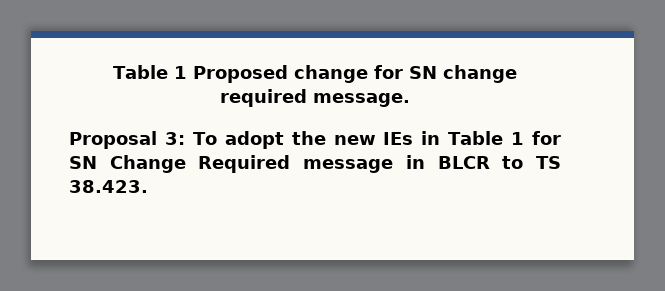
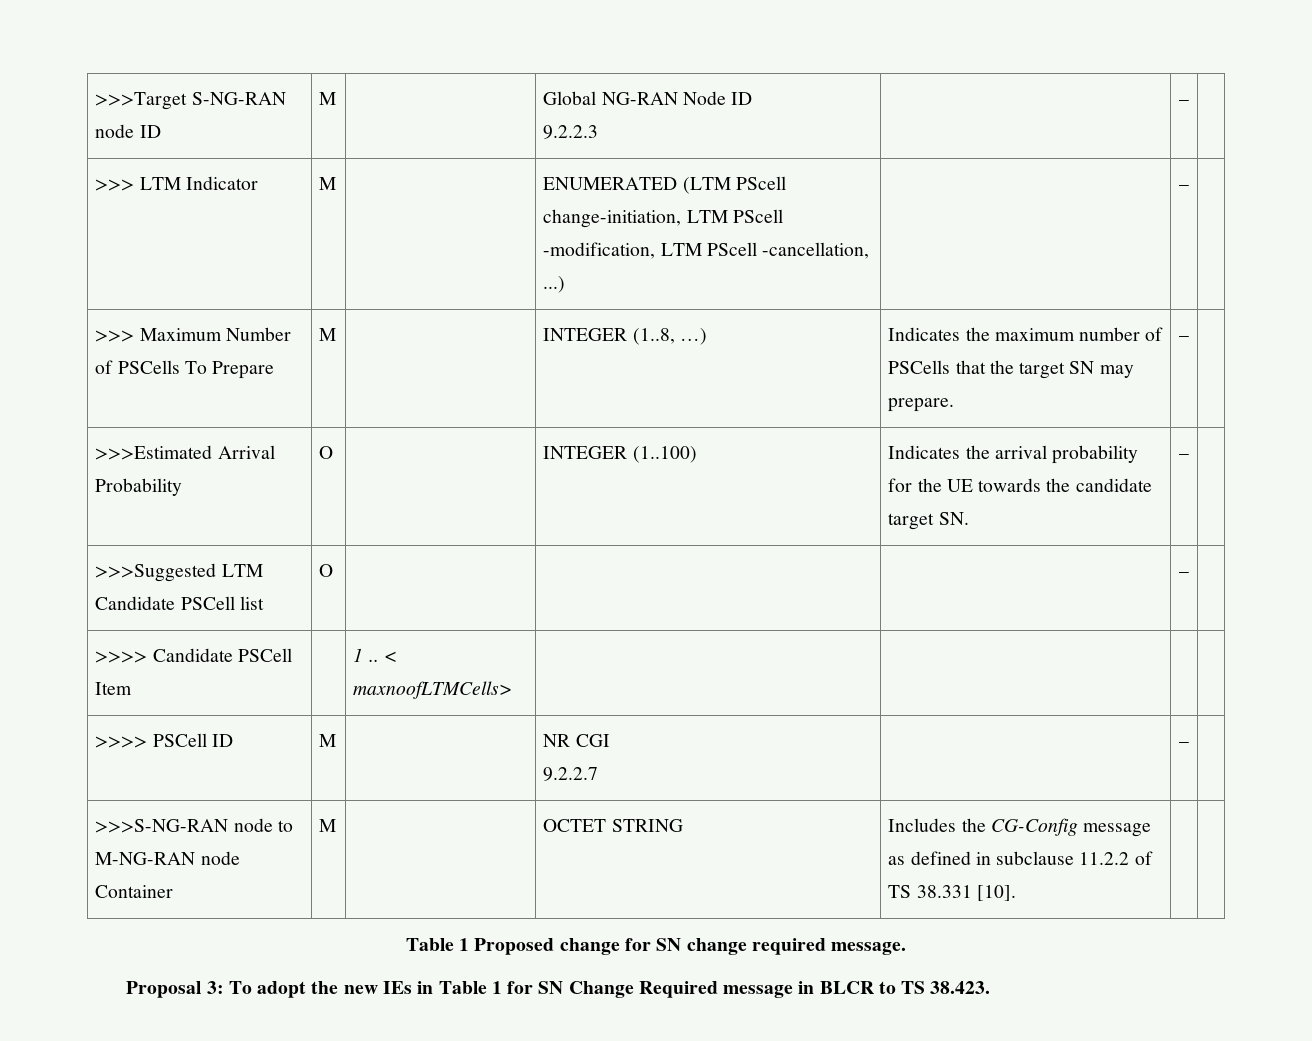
(113, 72) none -> [95,92,286,110] [95,124,161,138] [319,92,337,105] [543,91,753,105] [543,125,599,139] [1179,100,1189,105] [95,176,258,191] [319,177,337,190] [543,176,786,194] [543,209,783,228] [543,242,870,259] [543,276,566,293] [1179,185,1189,190] [95,327,291,342] [95,360,275,379] [319,328,337,341] [543,328,707,345] [888,327,1164,341] [888,360,1134,379] [888,398,955,412] [1179,336,1189,341] [95,445,275,460] [95,478,183,496] [319,446,334,459] [543,446,697,463] [888,445,1139,464] [888,478,1152,492] [888,512,969,530] [1179,454,1189,459] [95,563,263,582] [95,596,264,610] [319,564,334,577] [1179,572,1189,577] [95,648,292,663] [95,682,133,695] [353,648,397,662] [353,681,513,699] [95,733,233,748] [319,734,337,747] [543,734,610,747] [543,767,599,781] [1179,742,1189,747] [95,818,293,833] [95,851,240,865] [95,885,174,898] [319,819,337,832] [543,819,683,832] [888,818,1152,837] [888,851,1153,865] [888,885,1016,901] >>>Target S-NG-RAN node ID | M | | Global NG-RAN Node ID // 9.2.2.3 | | – | // >>> LTM Indicator | M | | ENUMERATED (LTM PScell change-initiation, LTM PScell -modification, LTM PScell -cancellation, ...) | | – | // >>> Maximum Number of PSCells To Prepare | M | | INTEGER (1..8, …) | Indicates the maximum number of PSCells that the target SN may prepare. | – | // >>>Estimated Arrival Probability | O | | INTEGER (1..100) | Indicates the arrival probability for the UE towards the candidate target SN. | – | // >>>Suggested LTM Candidate PSCell list | O | | | | – | // >>>> Candidate PSCell Item | | 1 .. < maxnoofLTMCells> | | | | // >>>> PSCell ID | M | | NR CGI // 9.2.2.7 | | – | // >>>S-NG-RAN node to M-NG-RAN node Container | M | | OCTET STRING | Includes the CG-Config message as defined in subclause 11.2.2 of TS 38.331 [10]. | | //

